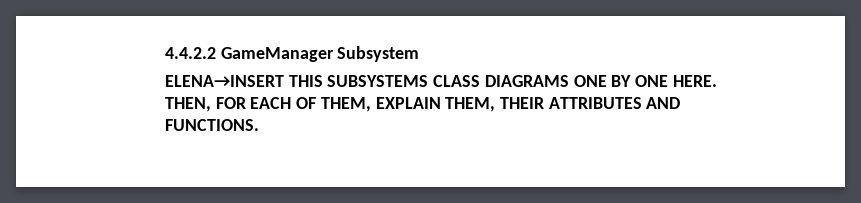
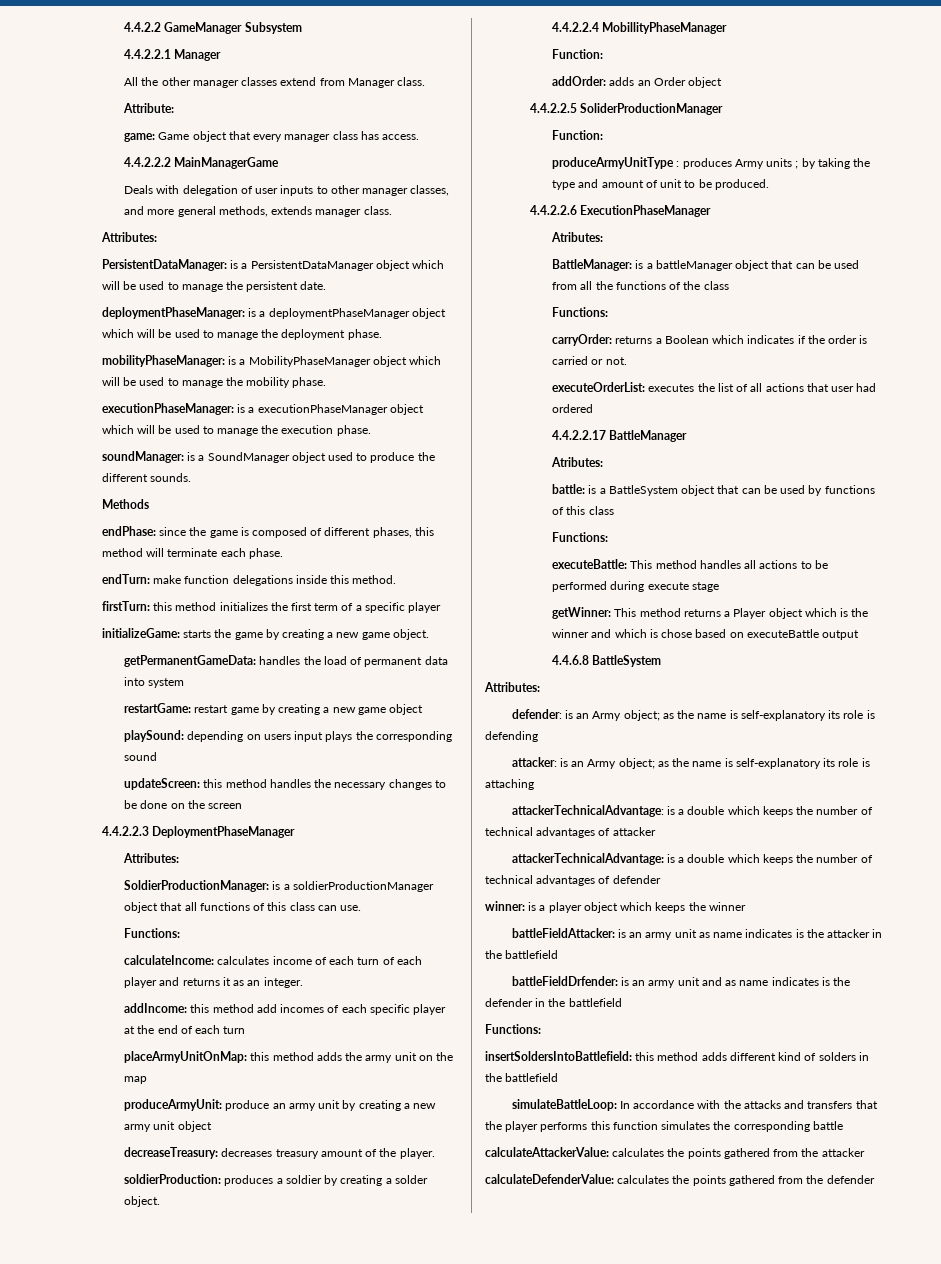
[164,75,717,87] [164,97,681,112] [164,119,259,131] ELENA→INSERT THIS SUBSYSTEMS CLASS DIAGRAMS ONE BY ONE HERE. THEN, FOR EACH OF THEM, EXPLAIN THEM, THEIR ATTRIBUTES AND FUNCTIONS. -> [124,49,222,61] [124,77,426,88] [123,103,175,113] [124,131,420,142] [124,157,280,169] [124,185,450,196] [124,206,392,217] [100,232,157,242] [101,259,444,271] [101,281,327,292] [101,307,446,319] [101,329,382,340] [101,355,441,367] [101,377,327,388] [101,403,424,415] [101,425,371,436] [101,451,435,463] [101,473,192,482] [101,499,149,509] [101,526,434,538] [101,548,283,559] [101,574,397,586] [101,601,442,613] [101,628,429,640] [124,655,448,667] [124,677,185,688] [124,703,424,715] [124,730,452,742] [124,752,158,761] [124,778,446,790] [124,800,243,809] [101,826,296,838] [123,853,180,863] [124,880,434,892] [124,902,362,913] [124,928,181,938] [124,955,422,965] [124,977,303,988] [124,1003,447,1015] [124,1025,246,1034] [124,1051,454,1063] [124,1076,148,1084] [124,1099,437,1111] [124,1121,212,1132] [124,1147,435,1159] [124,1174,428,1186] [124,1196,161,1207] [552,22,728,34] [552,49,604,59] [552,76,723,88] [529,103,724,115] [552,130,604,140] [552,157,871,169] [552,179,769,190] [529,205,712,217] [551,232,604,242] [552,259,860,271] [552,281,729,290] [552,307,609,317] [552,334,868,346] [552,356,627,365] [552,382,877,392] [552,404,594,413] [552,430,688,442] [551,457,604,467] [552,484,875,496] [552,506,614,515] [552,532,609,542] [552,559,828,569] [552,581,719,592] [552,607,869,619] [552,629,860,640] [552,655,662,667] [484,682,540,692] [511,709,875,721] [485,731,538,742] [511,757,870,769] [485,779,534,790] [511,805,873,817] [485,827,656,838] [511,853,873,865] [485,875,661,886] [485,901,746,913] [511,928,883,940] [485,950,559,959] [511,976,851,988] [485,998,622,1007] [485,1024,541,1034] [485,1051,869,1061] [485,1073,559,1082] [511,1099,878,1111] [485,1121,843,1132] [485,1147,865,1159] [485,1174,875,1186] 4.4.2.2.1 Manager // All the other manager classes extend from Manager class. // Attribute: // game: Game object that every manager class has access. // 4.4.2.2.2 MainManagerGame // Deals with delegation of user inputs to other manager classes, and more general methods, extends manager class. // Attributes: // PersistentDataManager: is a PersistentDataManager object which will be used to manage the persistent date. // deploymentPhaseManager: is a deploymentPhaseManager object which will be used to manage the deployment phase. // mobilityPhaseManager: is a MobilityPhaseManager object which will be used to manage the mobility phase. // executionPhaseManager: is a executionPhaseManager object which will be used to manage the execution phase. // soundManager: is a SoundManager object used to produce the different sounds. // Methods // endPhase: since the game is composed of different phases, this method will terminate each phase. // endTurn: make function delegations inside this method. // firstTurn: this method initializes the first term of a specific player // initializeGame: starts the game by creating a new game object. // getPermanentGameData: handles the load of permanent data into system // restartGame: restart game by creating a new game object // playSound: depending on users input plays the corresponding sound // updateScreen: this method handles the necessary changes to be done on the screen // 4.4.2.2.3 DeploymentPhaseManager // Attributes: // SoldierProductionManager: is a soldierProductionManager object that all functions of this class can use. // Functions: // calculateIncome: calculates income of each turn of each player and returns it as an integer. // addIncome: this method add incomes of each specific player at the end of each turn // placeArmyUnitOnMap: this method adds the army unit on the map // produceArmyUnit: produce an army unit by creating a new army unit object // decreaseTreasury: decreases treasury amount of the player. // soldierProduction: produces a soldier by creating a solder object. // 4.4.2.2.4 MobillityPhaseManager // Function: // addOrder: adds an Order object // 4.4.2.2.5 SoliderProductionManager // Function: // produceArmyUnitType : produces Army units ; by taking the type and amount of unit to be produced. // 4.4.2.2.6 ExecutionPhaseManager // Atributes: // BattleManager: is a battleManager object that can be used from all the functions of the class // Functions: // carryOrder: returns a Boolean which indicates if the order is carried or not. // executeOrderList: executes the list of all actions that user had ordered // 4.4.2.2.17 BattleManager // Atributes: // battle: is a BattleSystem object that can be used by functions of this class // Functions: // executeBattle: This method handles all actions to be performed during execute stage // getWinner: This method returns a Player object which is the winner and which is chose based on executeBattle output // 4.4.6.8 BattleSystem // Attributes: // defender: is an Army object; as the name is self-explanatory its role is defending // attacker: is an Army object; as the name is self-explanatory its role is attaching // attackerTechnicalAdvantage: is a double which keeps the number of technical advantages of attacker // attackerTechnicalAdvantage: is a double which keeps the number of technical advantages of defender // winner: is a player object which keeps the winner // battleFieldAttacker: is an army unit as name indicates is the attacker in the battlefield // battleFieldDrfender: is an army unit and as name indicates is the defender in the battlefield // Functions: // insertSoldersIntoBattlefield: this method adds different kind of solders in the battlefield // simulateBattleLoop: In accordance with the attacks and transfers that the player performs this function simulates the corresponding battle // calculateAttackerValue: calculates the points gathered from the attacker // calculateDefenderValue: calculates the points gathered from the defender

